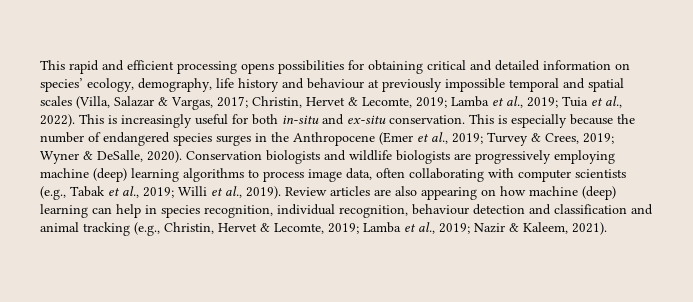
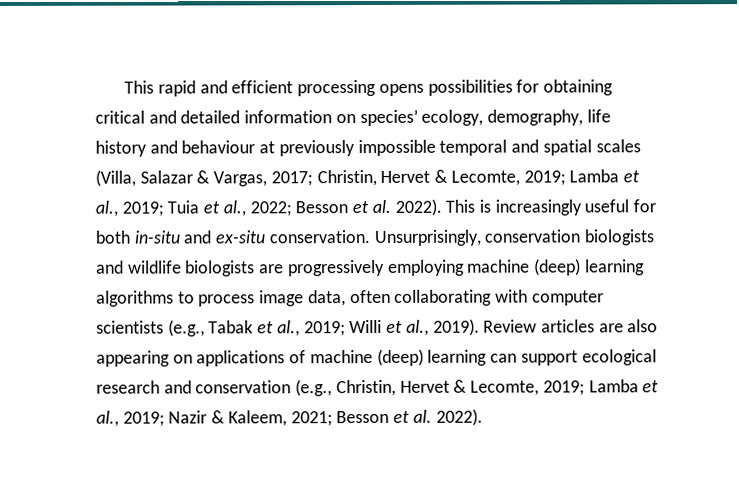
(622, 102) none -> [249,199,391,217] 2022; Besson et al.
[469,114,635,128] [40,132,614,146] [40,150,262,164] This is especially because the number of endangered species surges in the Anthropocene (Emer et al., 2019; Turvey & Crees, 2019; Wyner & DeSalle, 2020). Conservation -> [373,229,581,246] Unsurprisingly, conservation
[500,186,526,196] how -> [196,350,307,367] applications of
[116,204,653,218] [40,222,130,236] help in species recognition, individual recognition, behaviour detection and classification and animal tracking -> [520,349,657,366] [96,380,292,394] support ecological research and conservation
[572,222,607,235] 2021). -> [290,408,483,427] 2021; Besson et al. 2022).

